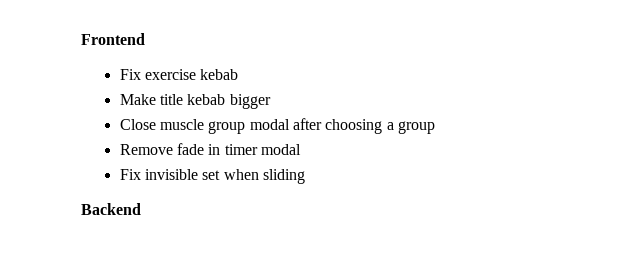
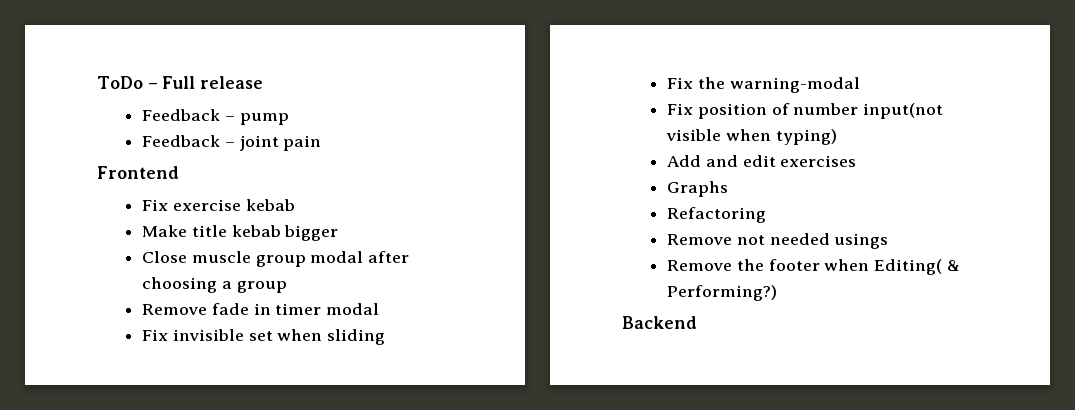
(81, 39) none -> [97,76,264,89] [142,109,289,125] [142,135,322,151] ToDo – Full release // Feedback – pump // Feedback – joint pain //
(306, 176) none -> [667,77,860,93] [667,103,944,119] [666,129,837,145] [667,155,857,167] [667,181,729,197] [667,207,767,223] [667,233,889,249] [667,259,960,275] [667,285,778,301] // Fix the warning-modal // Fix position of number input(not visible when typing) // Add and edit exercises // Graphs // Refactoring // Remove not needed usings // Remove the footer when Editing( & Performing?)

